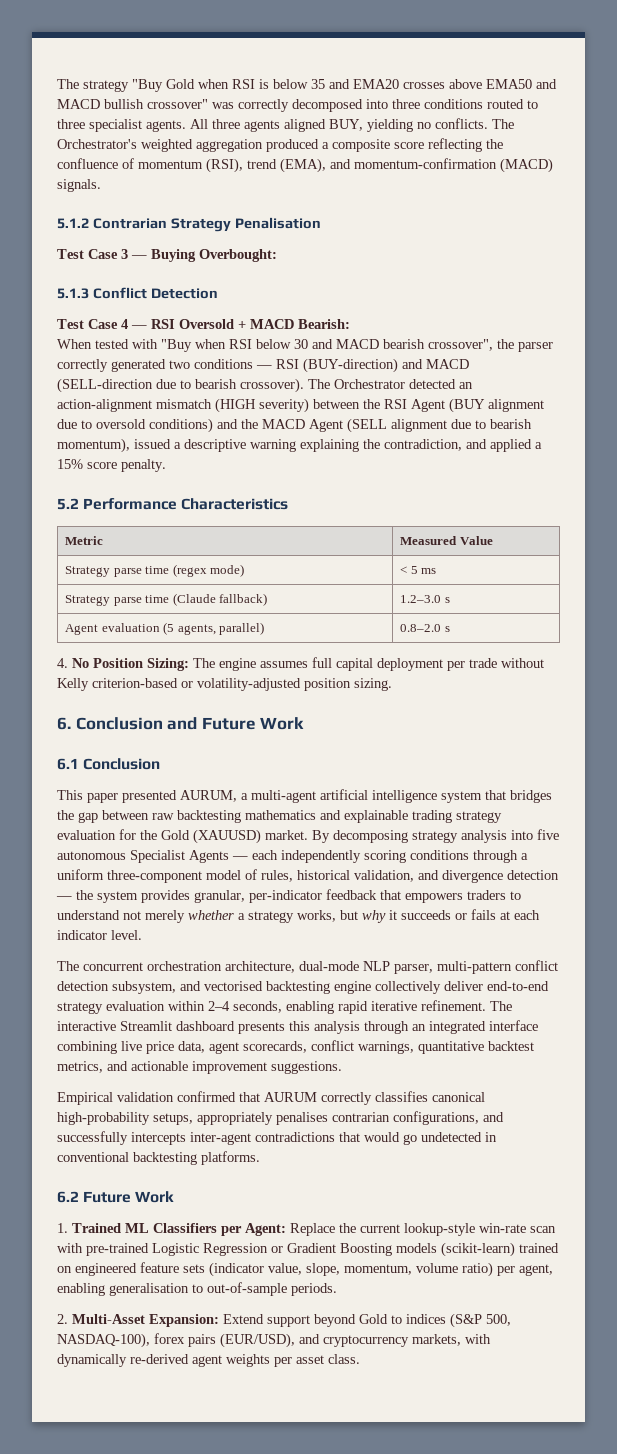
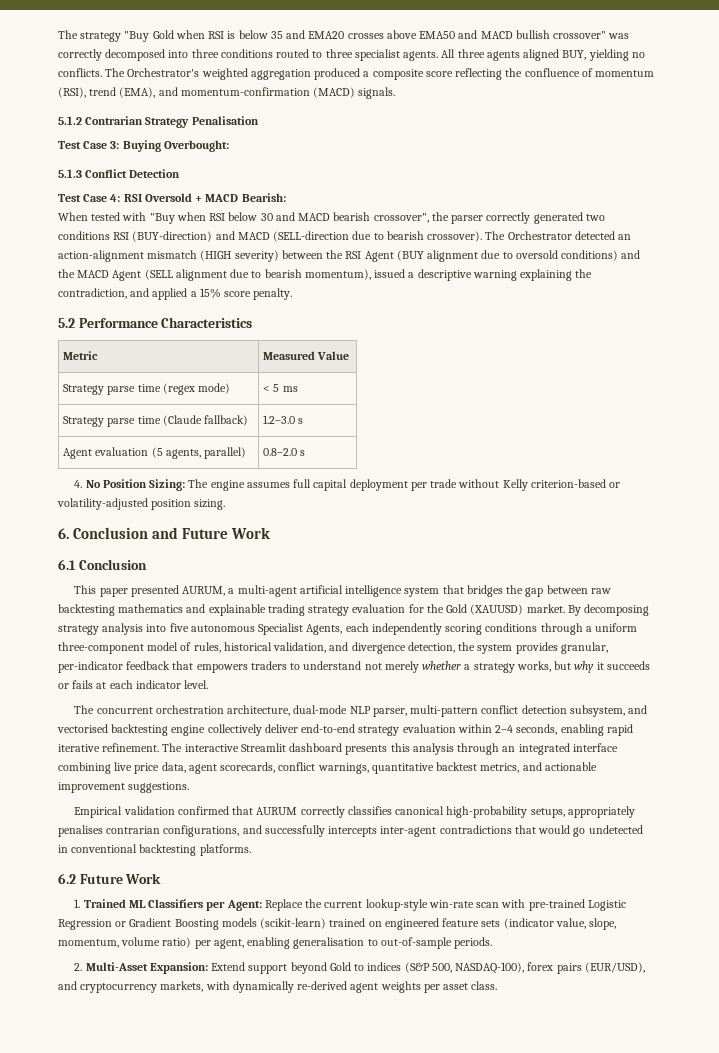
[121,249,147,259] 3 — -> [110,141,120,149] 3:
[121,319,147,329] 4 — -> [110,194,121,202] 4:
[256,365,272,369] — -> (110, 235) none
[189,850,248,863] Agents — -> [306,624,343,635] Agents,
[507,870,559,880] [56,896,72,900] detection — -> [407,642,455,653] detection,

